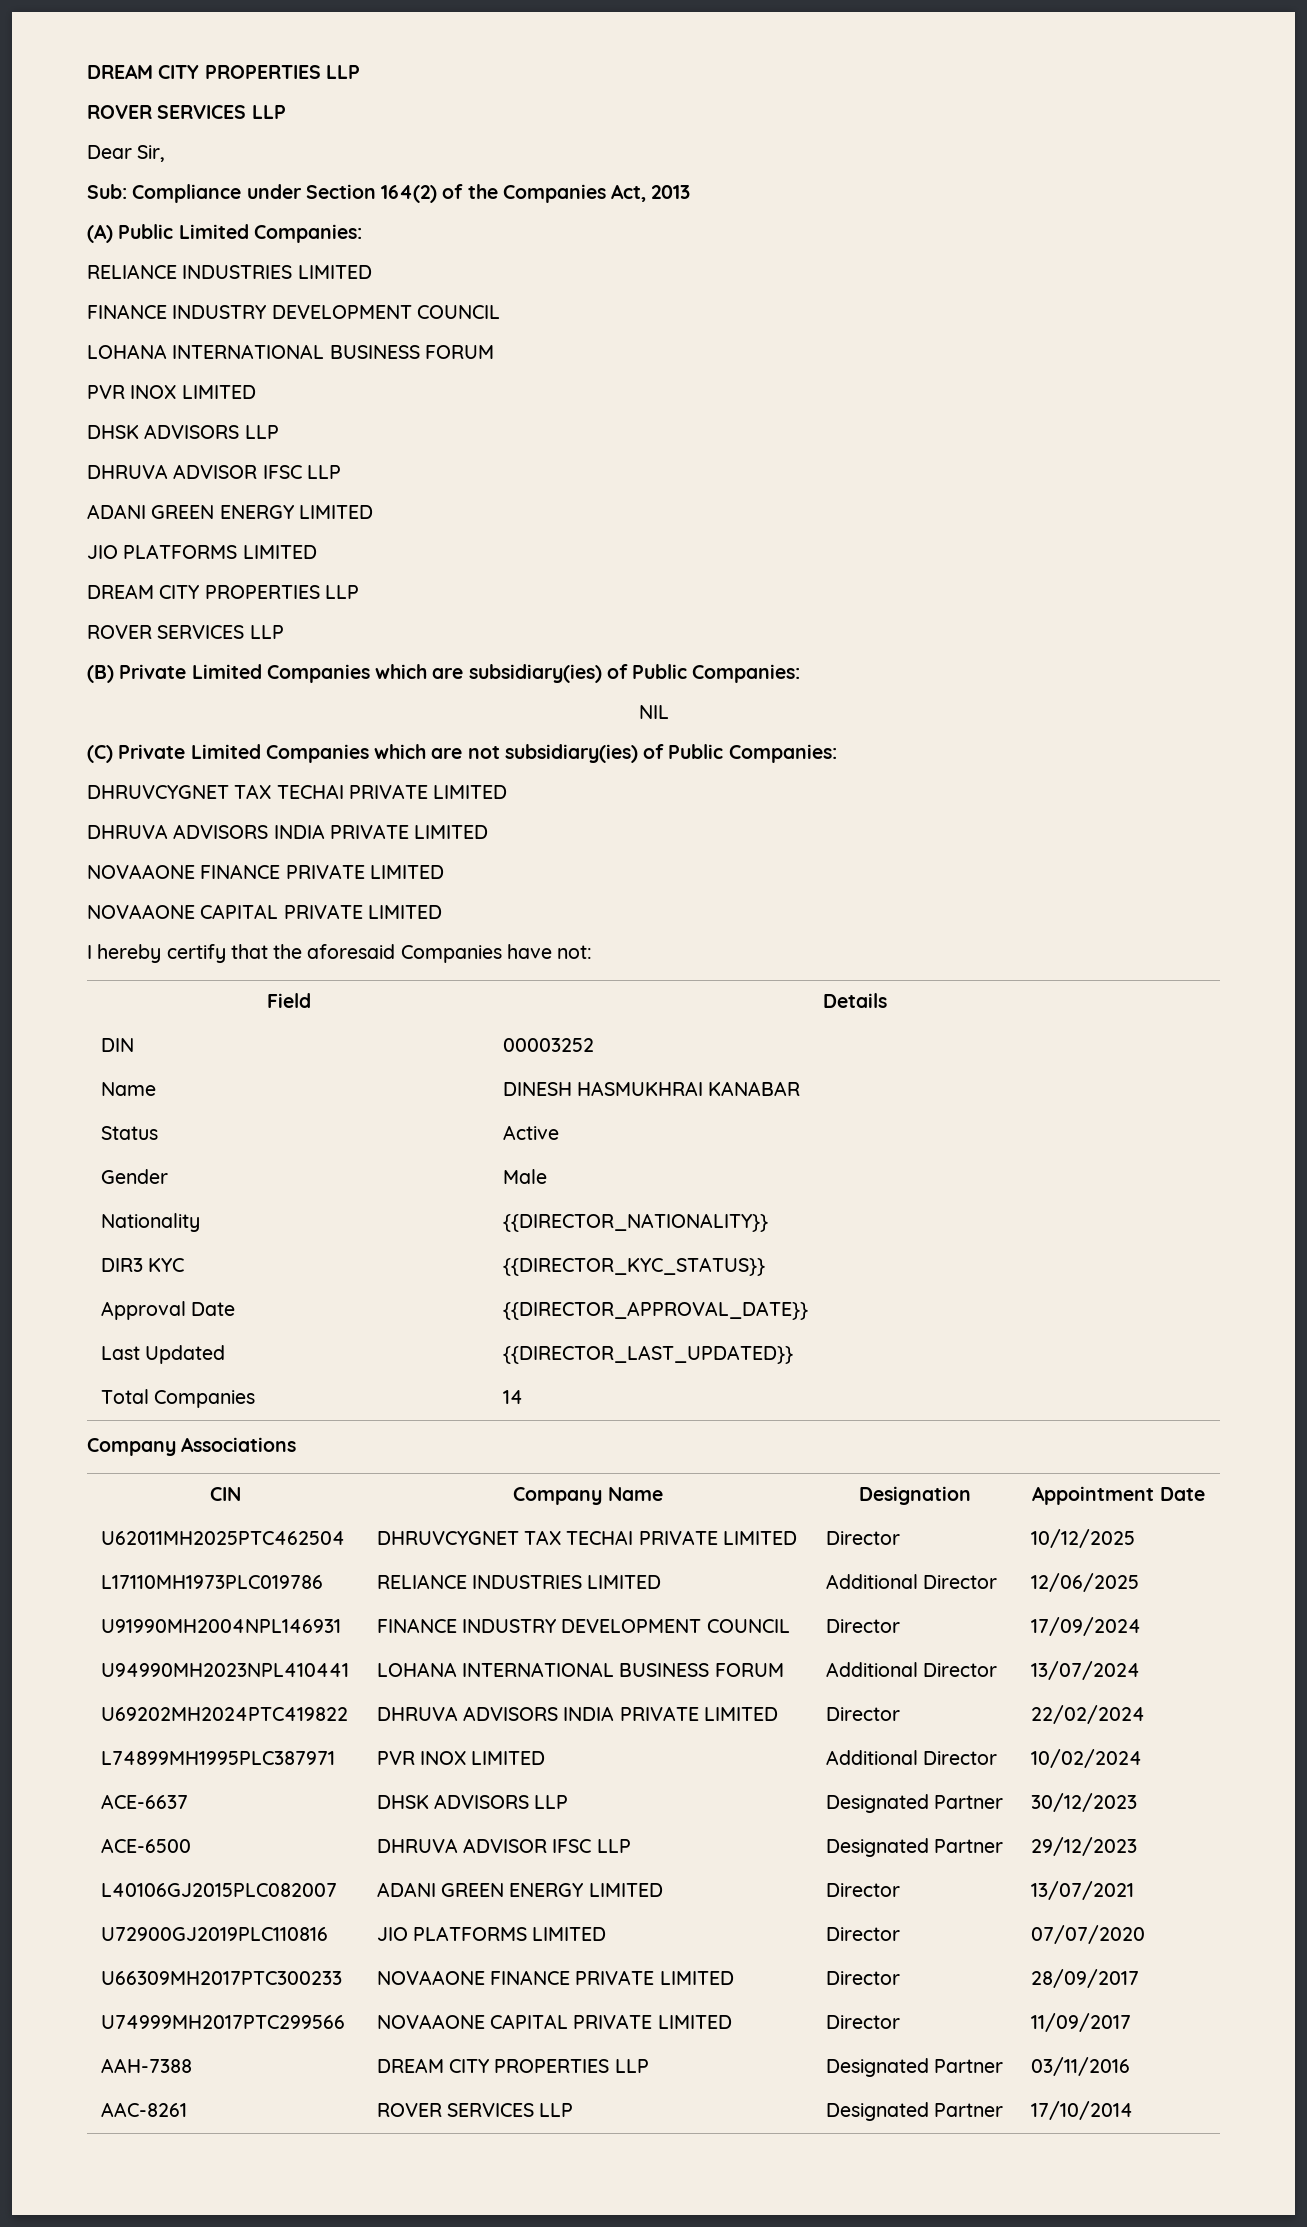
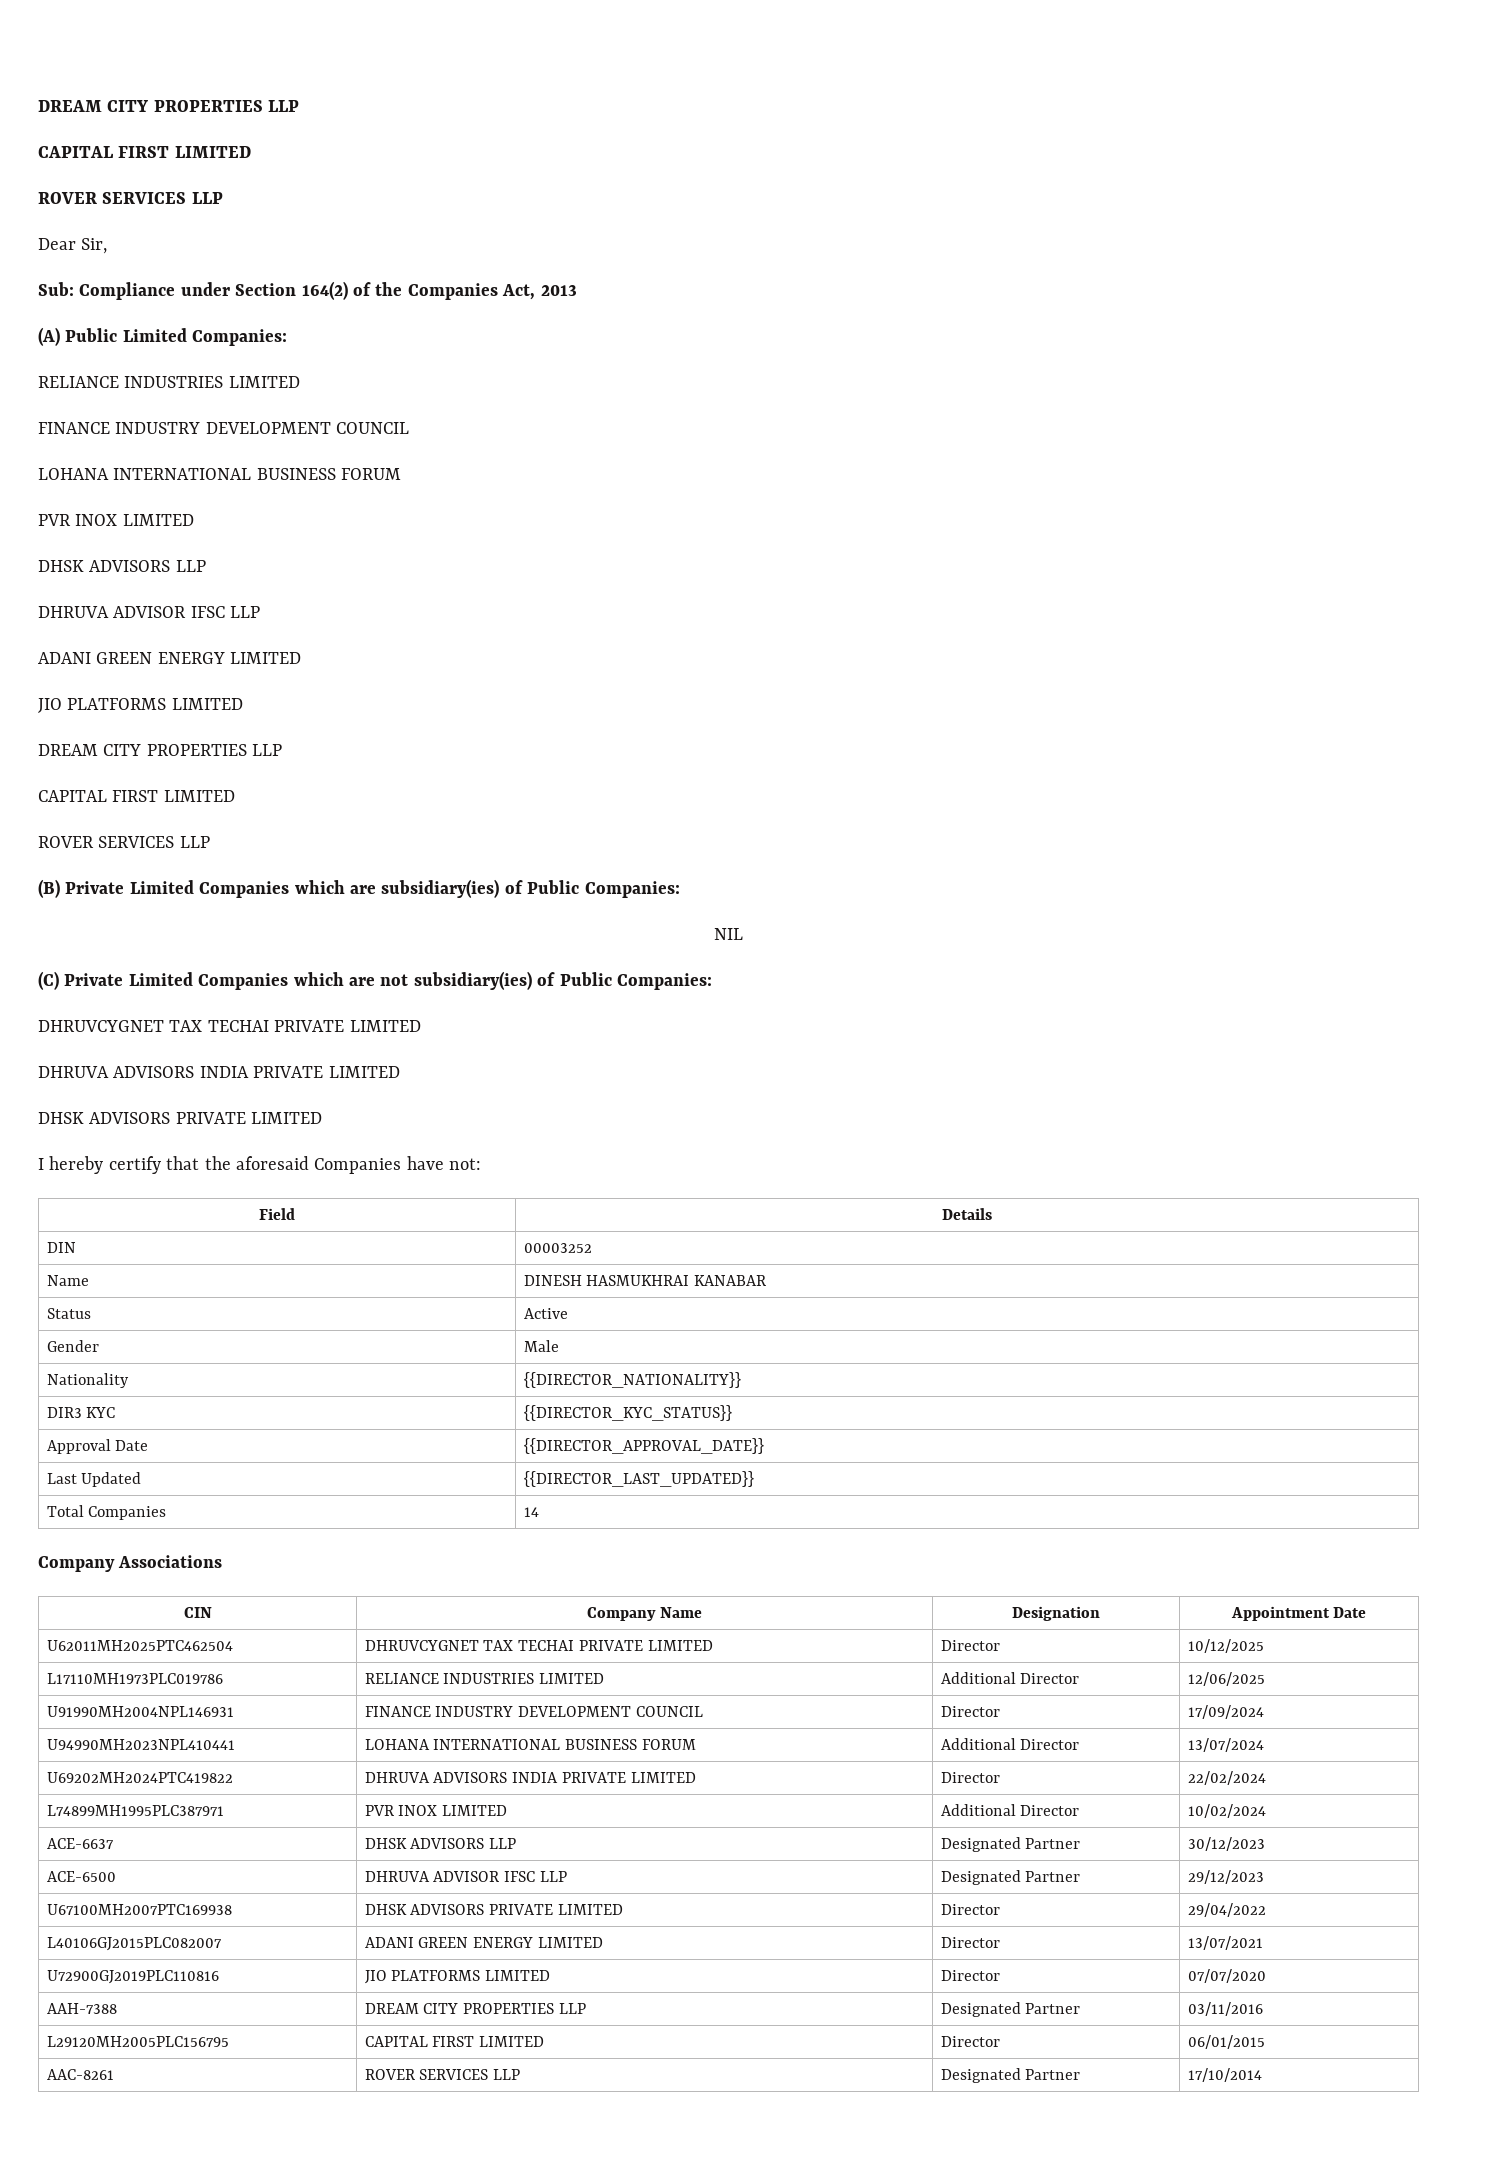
[87,64,360,79] DREAM CITY PROPERTIES LLP -> [38,100,300,112] [38,146,251,158] DREAM CITY PROPERTIES LLP // CAPITAL FIRST LIMITED
(359, 592) none -> [38,790,235,802] // CAPITAL FIRST LIMITED
[87,864,444,879] [87,904,279,919] NOVAAONE FINANCE PRIVATE LIMITED // NOVAAONE CAPITAL -> [38,1112,171,1124] DHSK ADVISORS
(1137, 1846) none -> [46,1904,232,1915] [364,1904,624,1915] [940,1904,1000,1915] [1187,1903,1266,1917] // U67100MH2007PTC169938 | DHSK ADVISORS PRIVATE LIMITED | Director | 29/04/2022
[100,1971,342,1985] [376,1970,734,1985] [825,1971,900,1985] [1030,1969,1139,1988] [100,2015,345,2029] [376,2014,732,2029] [825,2015,900,2029] [1030,2013,1131,2032] // U66309MH2017PTC300233 | NOVAAONE FINANCE PRIVATE LIMITED | Director | 28/09/2017 // U74999MH2017PTC299566 | NOVAAONE CAPITAL PRIVATE LIMITED | Director | 11/09/2017 -> (1266, 1976) none
(1130, 2066) none -> [46,2036,229,2047] [364,2036,545,2047] [940,2036,1000,2047] [1187,2035,1265,2049] // L29120MH2005PLC156795 | CAPITAL FIRST LIMITED | Director | 06/01/2015

